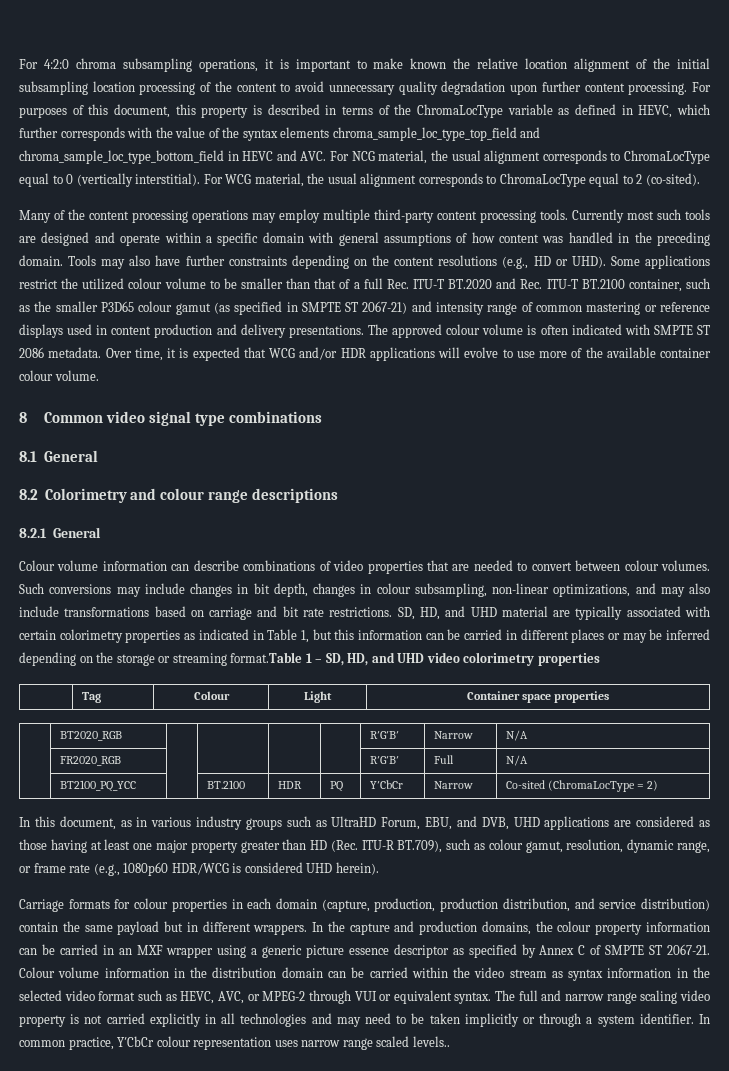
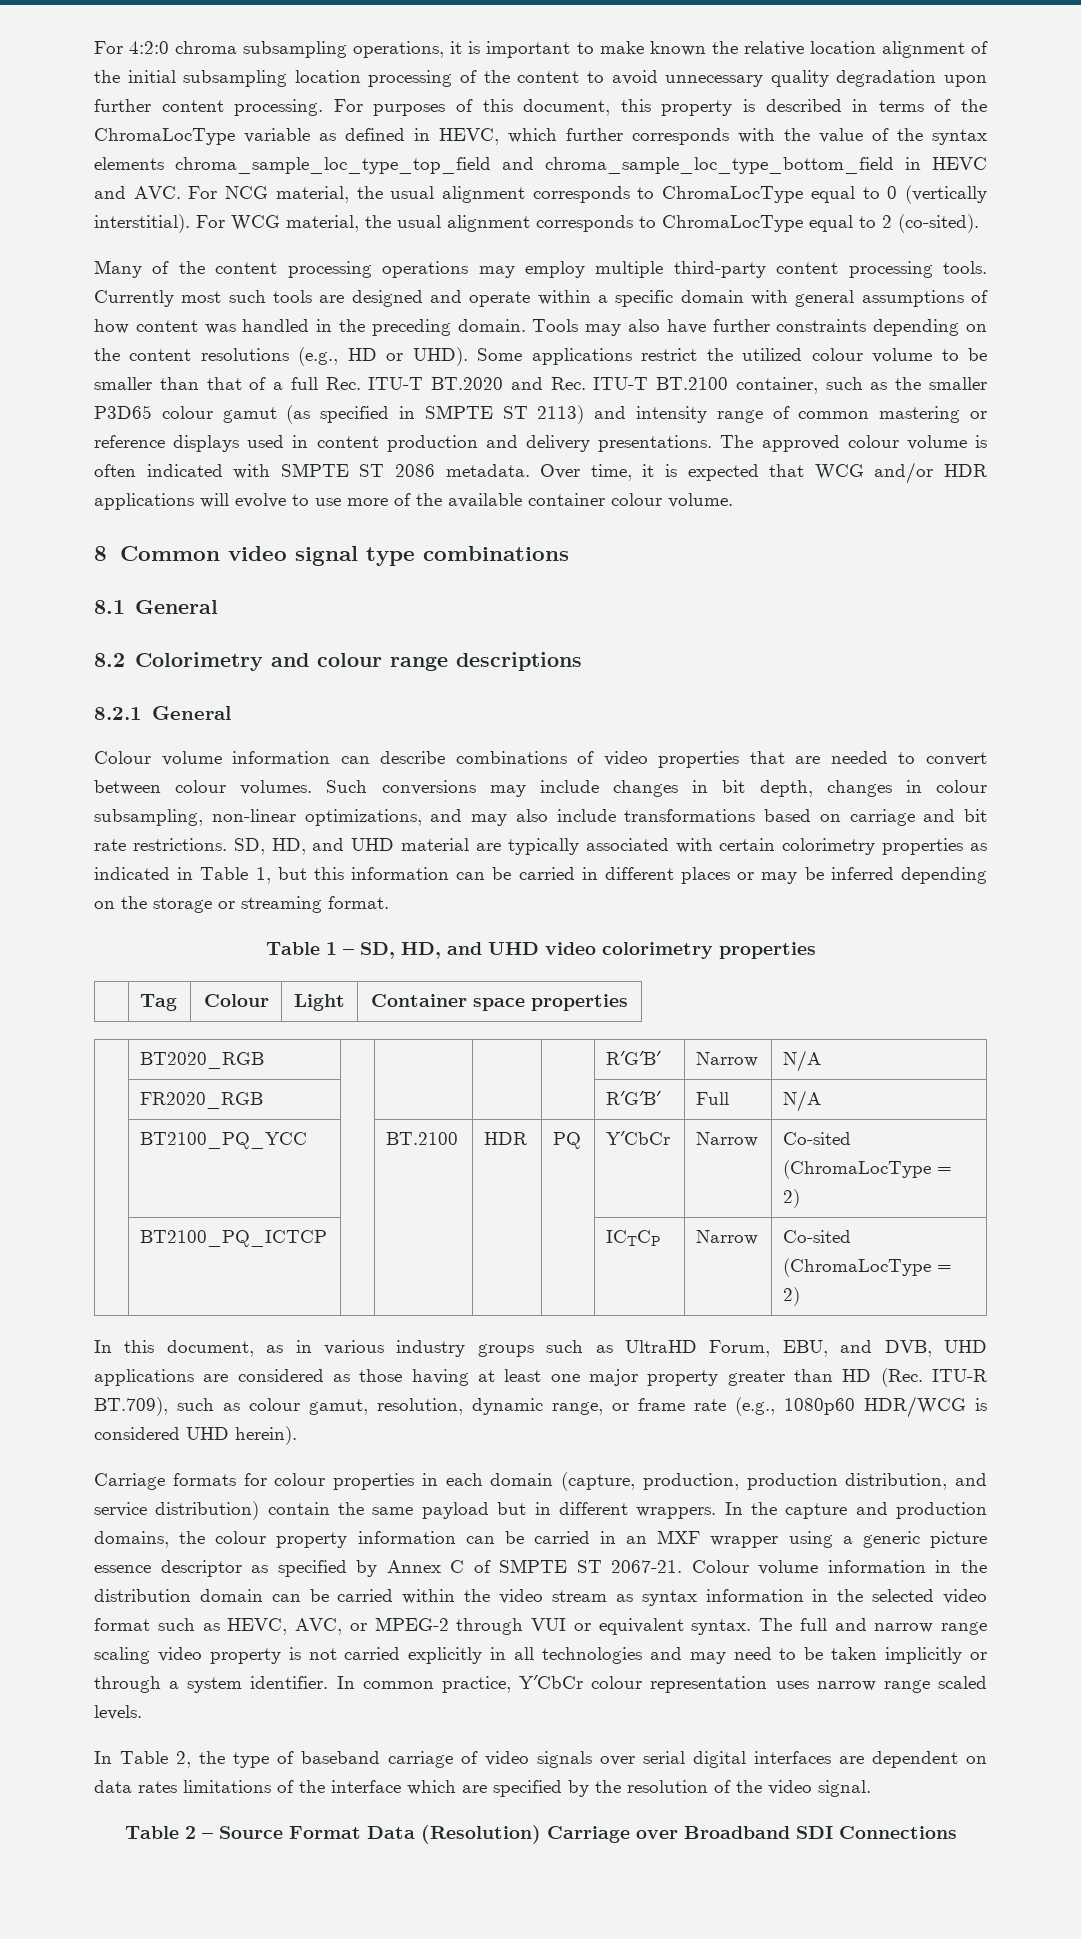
[362,301,408,314] 2067-21) -> [537,405,585,424] 2113)
[230,652,303,663] format.Table -> [328,896,389,909] [265,942,320,955] format. // Table
(658, 785) none -> [140,1230,328,1247] [606,1230,662,1246] [696,1230,759,1245] [783,1230,852,1243] [783,1258,953,1277] [783,1287,801,1306] // | BT2100_PQ_ICTCP | | | | | ICTCP | Narrow | Co-sited (ChromaLocType = 2)
[412,1036,450,1047] levels.. -> [94,1705,142,1720] [94,1751,987,1768] [94,1780,871,1797] [124,1825,957,1844] levels. // In Table 2, the type of baseband carriage of video signals over serial digital interfaces are dependent on data rates limitations of the interface which are specified by the resolution of the video signal. // Table 2 – Source Format Data (Resolution) Carriage over Broadband SDI Connections

